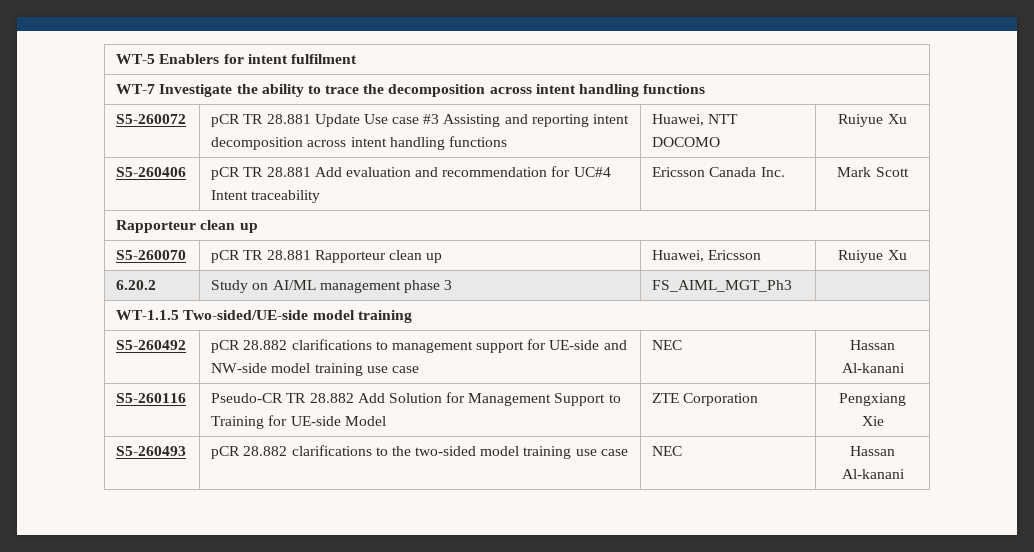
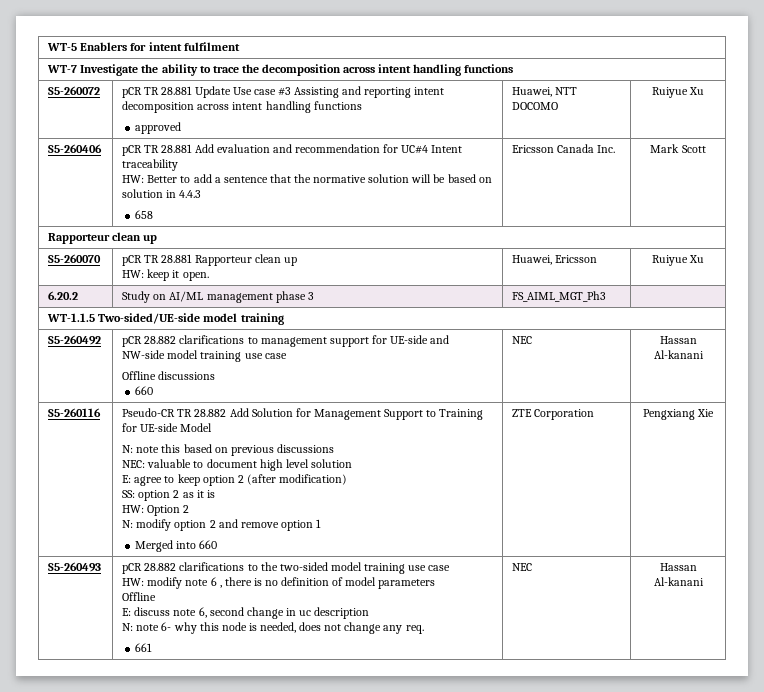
(507, 141) none -> [134,122,181,134] // approved
(321, 196) none -> [122,174,492,183] [122,189,202,198] [134,210,153,219] // HW: Better to add a sentence that the normative solution will be based on solution in 4.4.3 // 658
(443, 258) none -> [122,269,209,281] // HW: keep it open.
(419, 369) none -> [122,371,216,380] [134,386,153,395] // Offline discussions // 660
(386, 421) none -> [122,444,334,456] [122,459,352,471] [122,474,347,486] [122,490,215,501] [122,505,190,516] [122,519,321,531] [134,540,218,552] // N: note this based on previous discussions // NEC: valuable to document high level solution // E: agree to keep option 2 (after modification) // SS: option 2 as it is // HW: Option 2 // N: modify option 2 and remove option 1 // Merged into 660
(628, 452) none -> [122,577,436,589] [122,592,157,601] [122,607,370,619] [122,622,424,634] [134,643,152,652] // HW: modify note 6 , there is no definition of model parameters // Offline // E: discuss note 6, second change in uc description // N: note 6- why this node is needed, does not change any req. // 661

